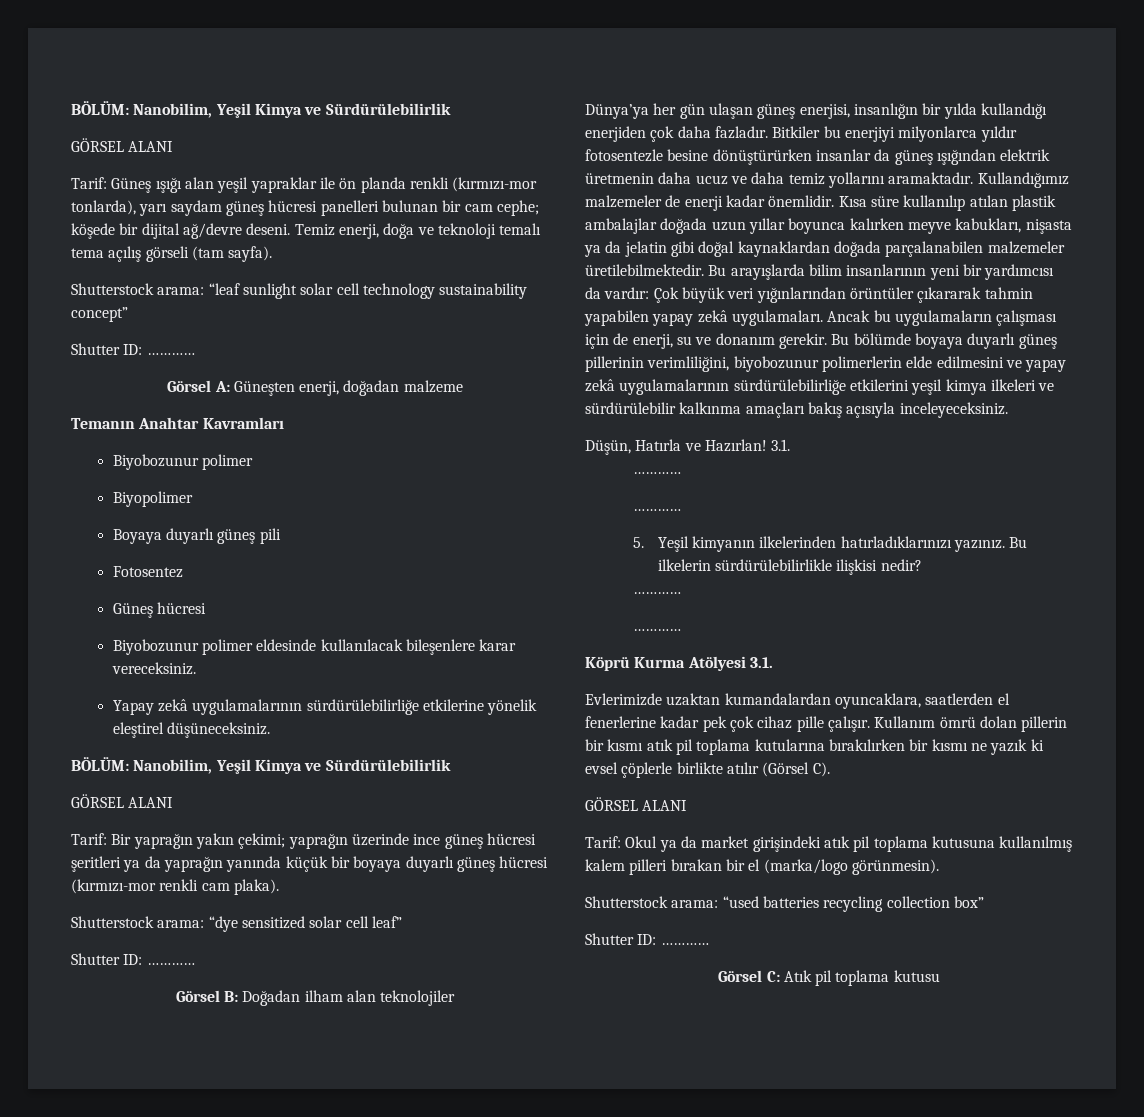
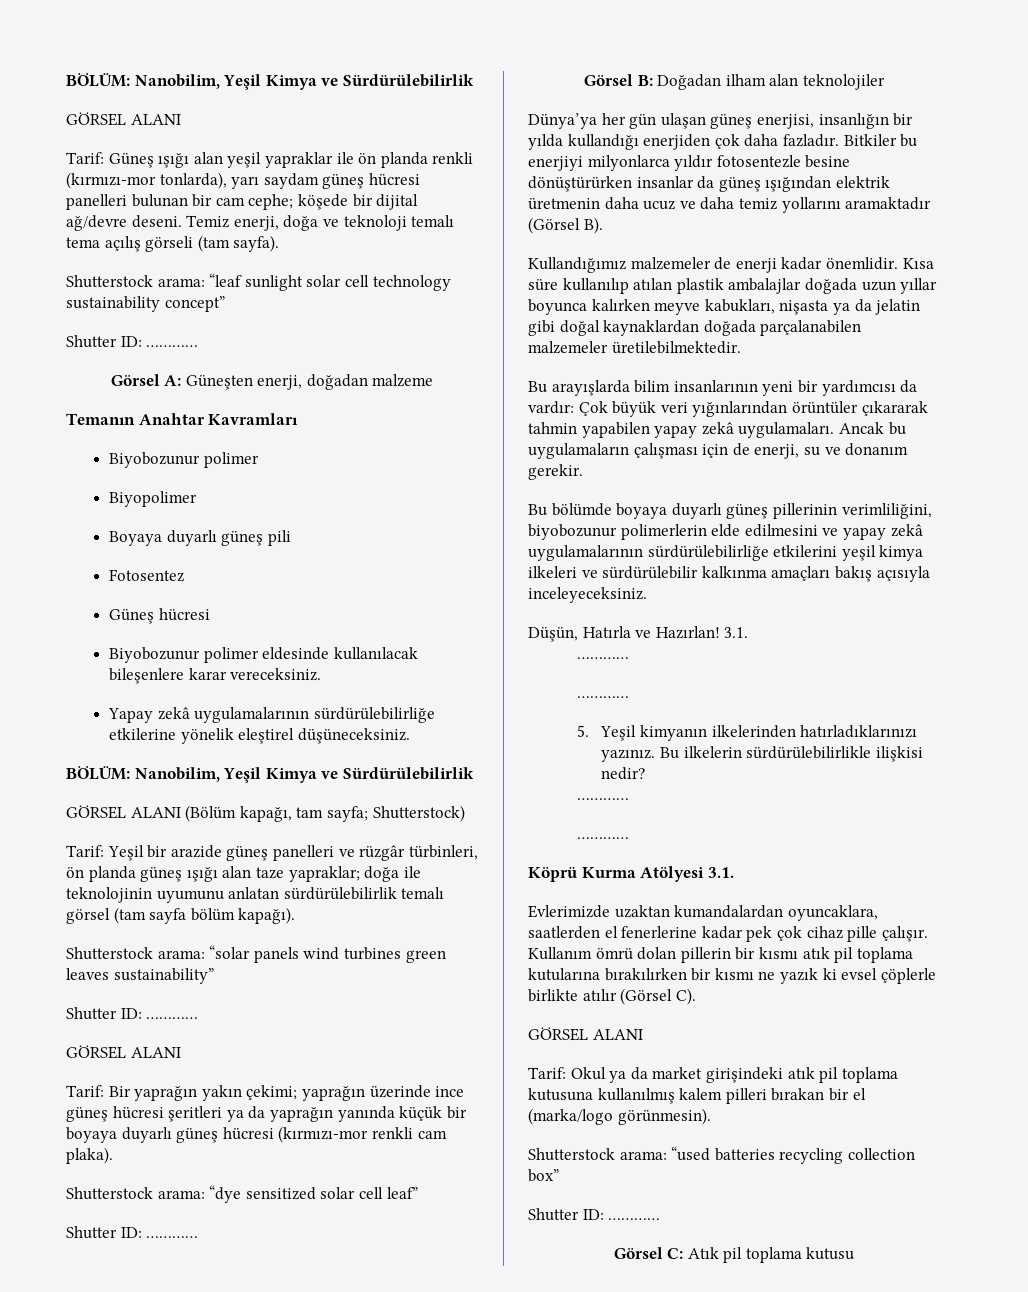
(451, 765) none -> [66,805,465,822] [66,845,478,861] [66,866,421,882] [66,887,445,903] [66,907,296,924] [66,945,446,963] [66,968,214,984] [66,1007,199,1020] // GÖRSEL ALANI (Bölüm kapağı, tam sayfa; Shutterstock) // Tarif: Yeşil bir arazide güneş panelleri ve rüzgâr türbinleri, ön planda güneş ışığı alan taze yapraklar; doğa ile teknolojinin uyumunu anlatan sürdürülebilirlik temalı görsel (tam sayfa bölüm kapağı). // Shutterstock arama: “solar panels wind turbines green leaves sustainability” // Shutter ID: …………
[888,172,974,184] aramaktadır. -> [845,197,932,210] [528,217,603,234] aramaktadır (Görsel B). //
(704, 270) none -> (741, 347) //
(827, 341) none -> (583, 472) //

